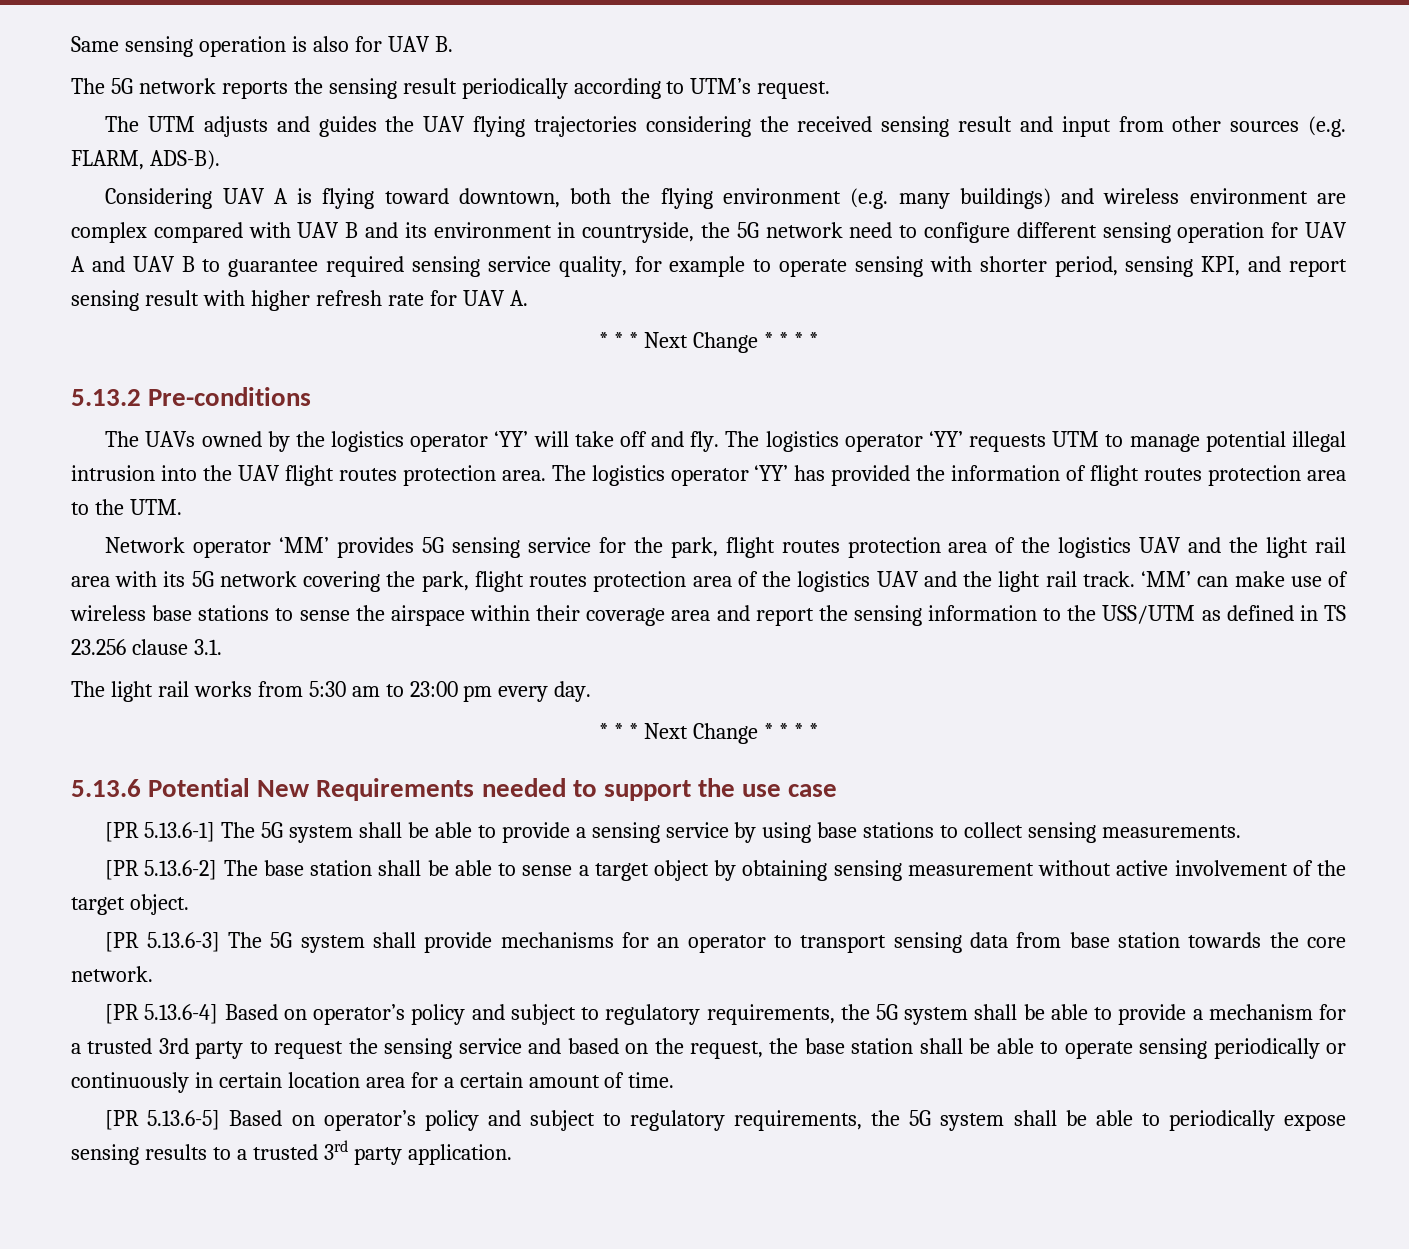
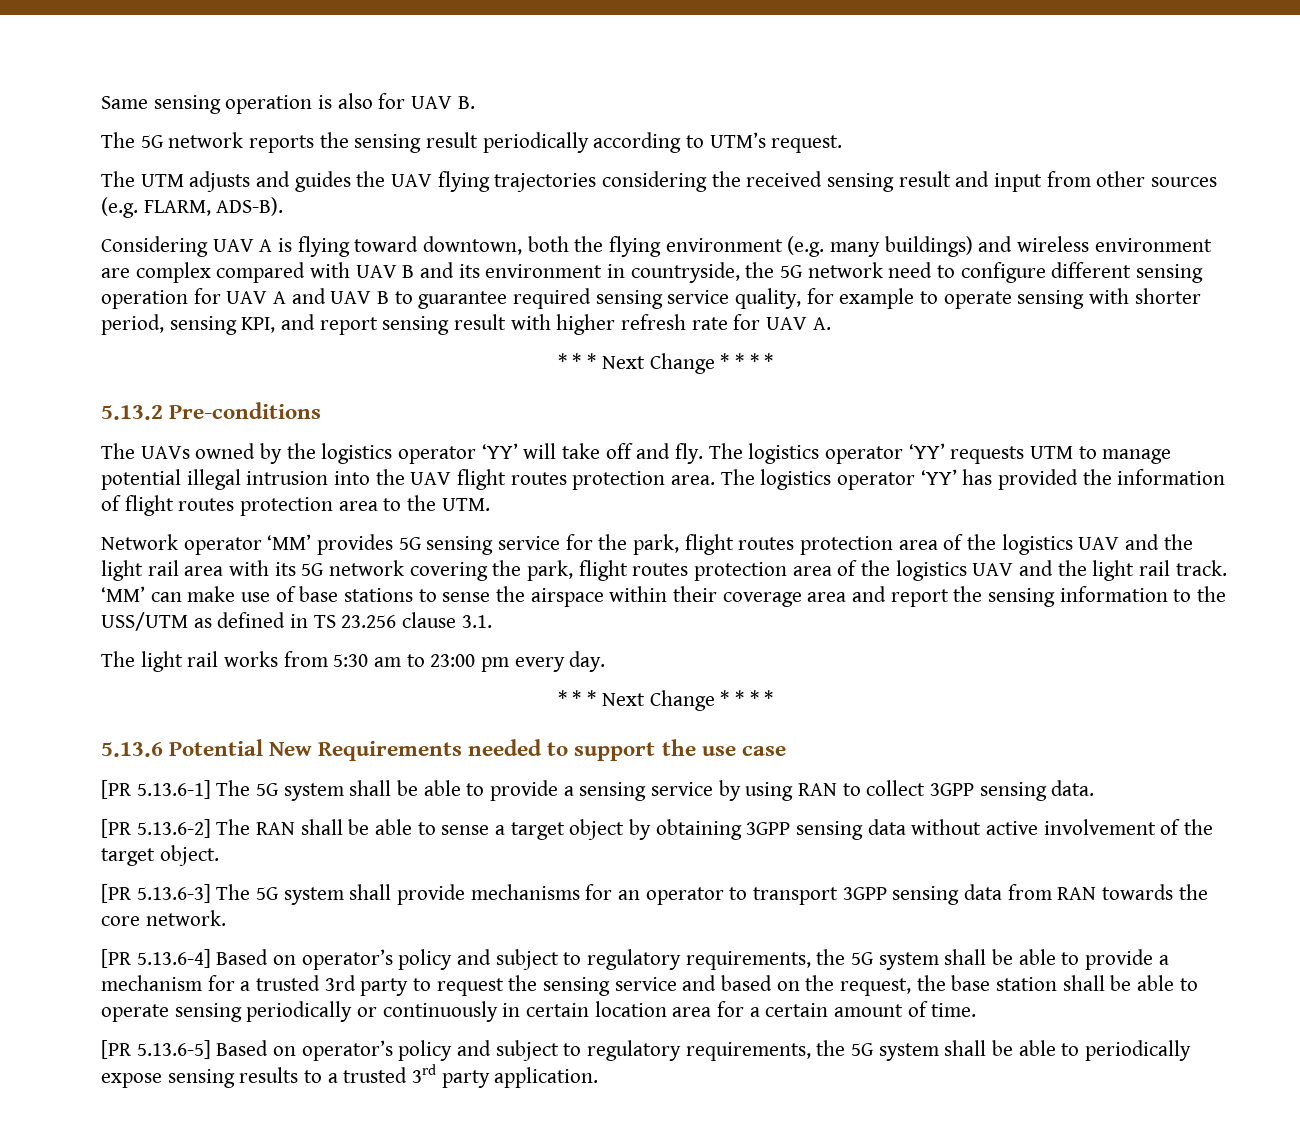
[70,605,146,621] wireless -> (296, 594) none
[817,822,1242,843] base stations to collect sensing measurements. -> [798,780,1095,801] RAN to collect 3GPP sensing data.
[263,860,373,876] base station -> [256,822,296,835] RAN
[833,860,1034,881] sensing measurement -> [746,819,906,840] 3GPP sensing data
(887, 944) none -> [842,887,887,900] 3GPP
[1069,932,1180,948] base station -> [1057,887,1097,900] RAN

